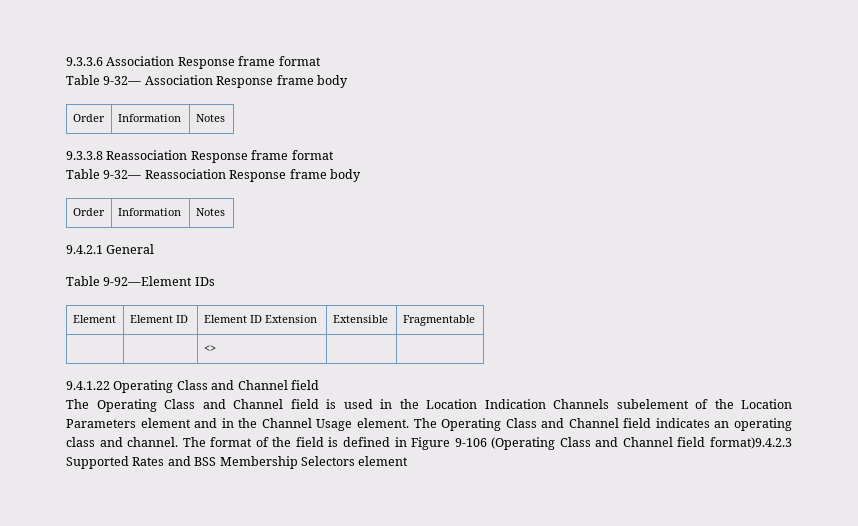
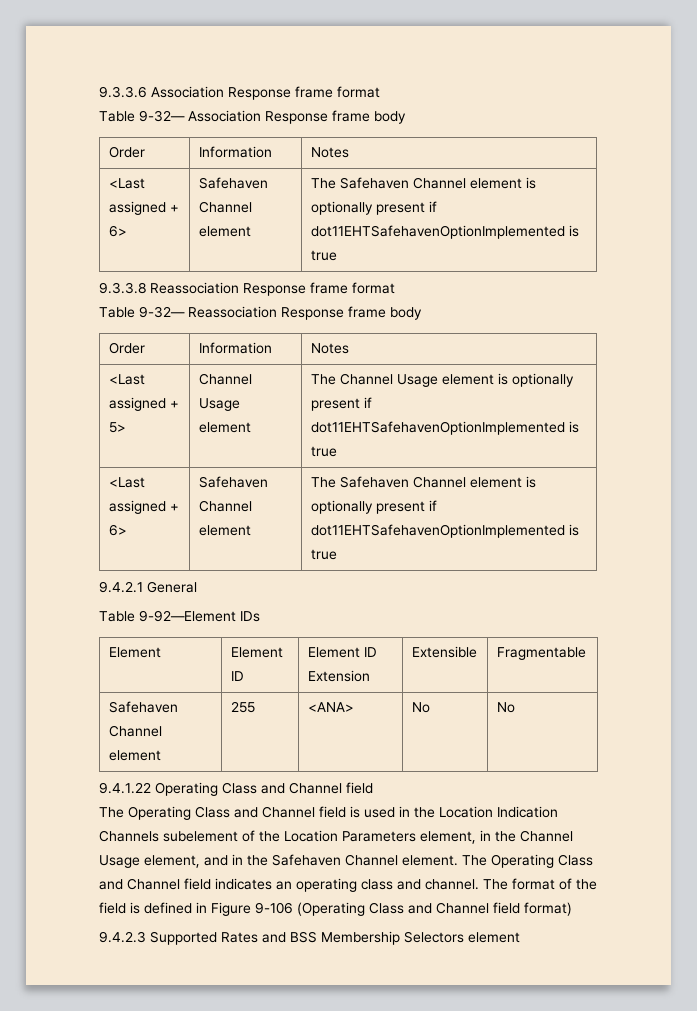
(225, 118) none -> [108,178,145,189] [108,201,179,215] [108,225,127,237] [198,177,268,189] [198,201,252,213] [198,226,251,237] [310,177,536,189] [310,201,437,215] [310,225,579,239] [310,250,337,261] // <Last assigned + 6> | Safehaven Channel element | The Safehaven Channel element is optionally present if dot11EHTSafehavenOptionImplemented is true
(225, 212) none -> [108,374,145,385] [108,397,179,411] [108,422,126,433] [198,373,252,385] [198,398,240,411] [198,422,251,433] [310,373,574,387] [310,397,372,411] [310,421,579,435] [310,446,337,457] [108,477,145,488] [108,500,179,514] [108,524,127,536] [198,476,268,488] [198,500,252,512] [198,525,251,536] [310,476,536,488] [310,500,437,514] [310,524,579,538] [310,549,337,560] // <Last assigned + 5> | Channel Usage element | The Channel Usage element is optionally present if dot11EHTSafehavenOptionImplemented is true // <Last assigned + 6> | Safehaven Channel element | The Safehaven Channel element is optionally present if dot11EHTSafehavenOptionImplemented is true
[203,345,216,352] | | <> | | -> [108,701,178,713] [108,725,162,737] [108,750,161,761] [230,701,255,713] [307,702,354,712] [411,702,430,713] [496,702,515,713] Safehaven Channel element | 255 | <ANA> | No | No
[140,418,218,428] element and -> [420,831,476,844] element,
(353, 425) none -> [144,854,398,868] element, and in the Safehaven Channel
[709,437,792,449] format)9.4.2.3 -> [524,902,572,916] [99,931,146,943] format) // 9.4.2.3

